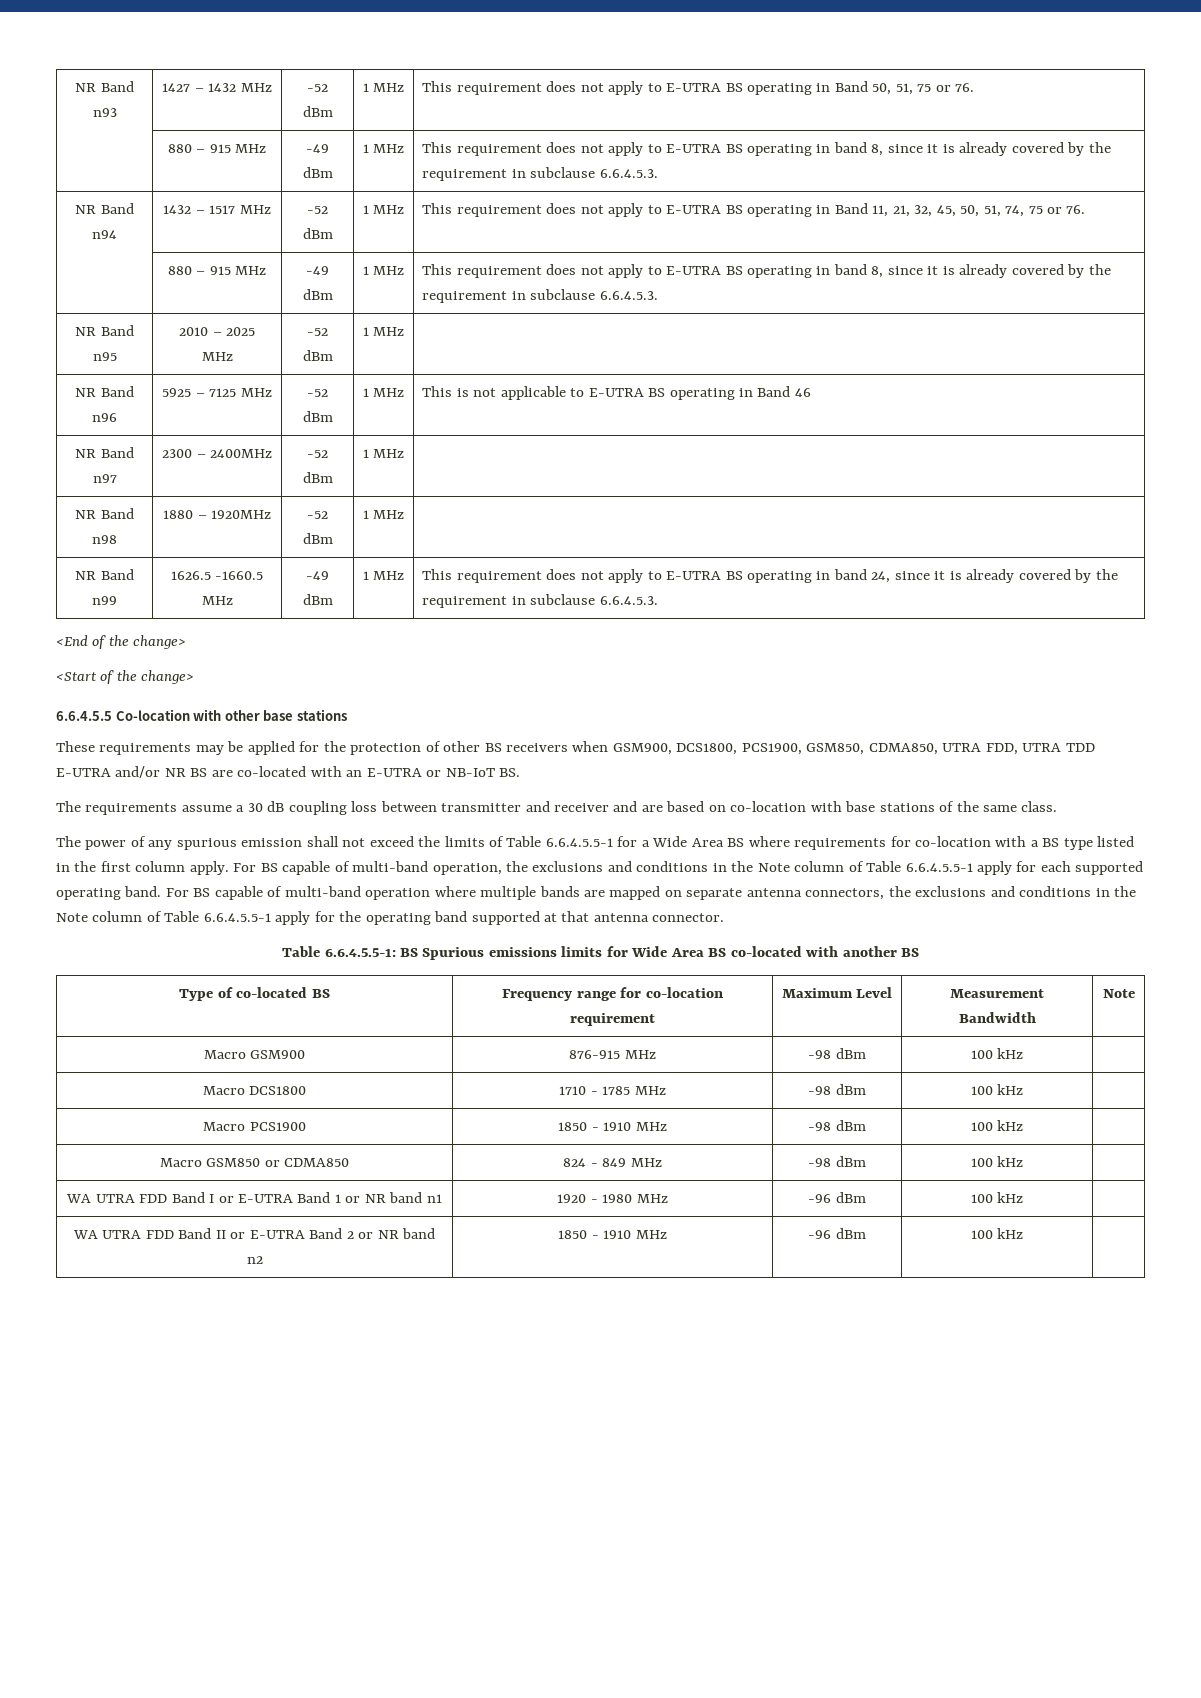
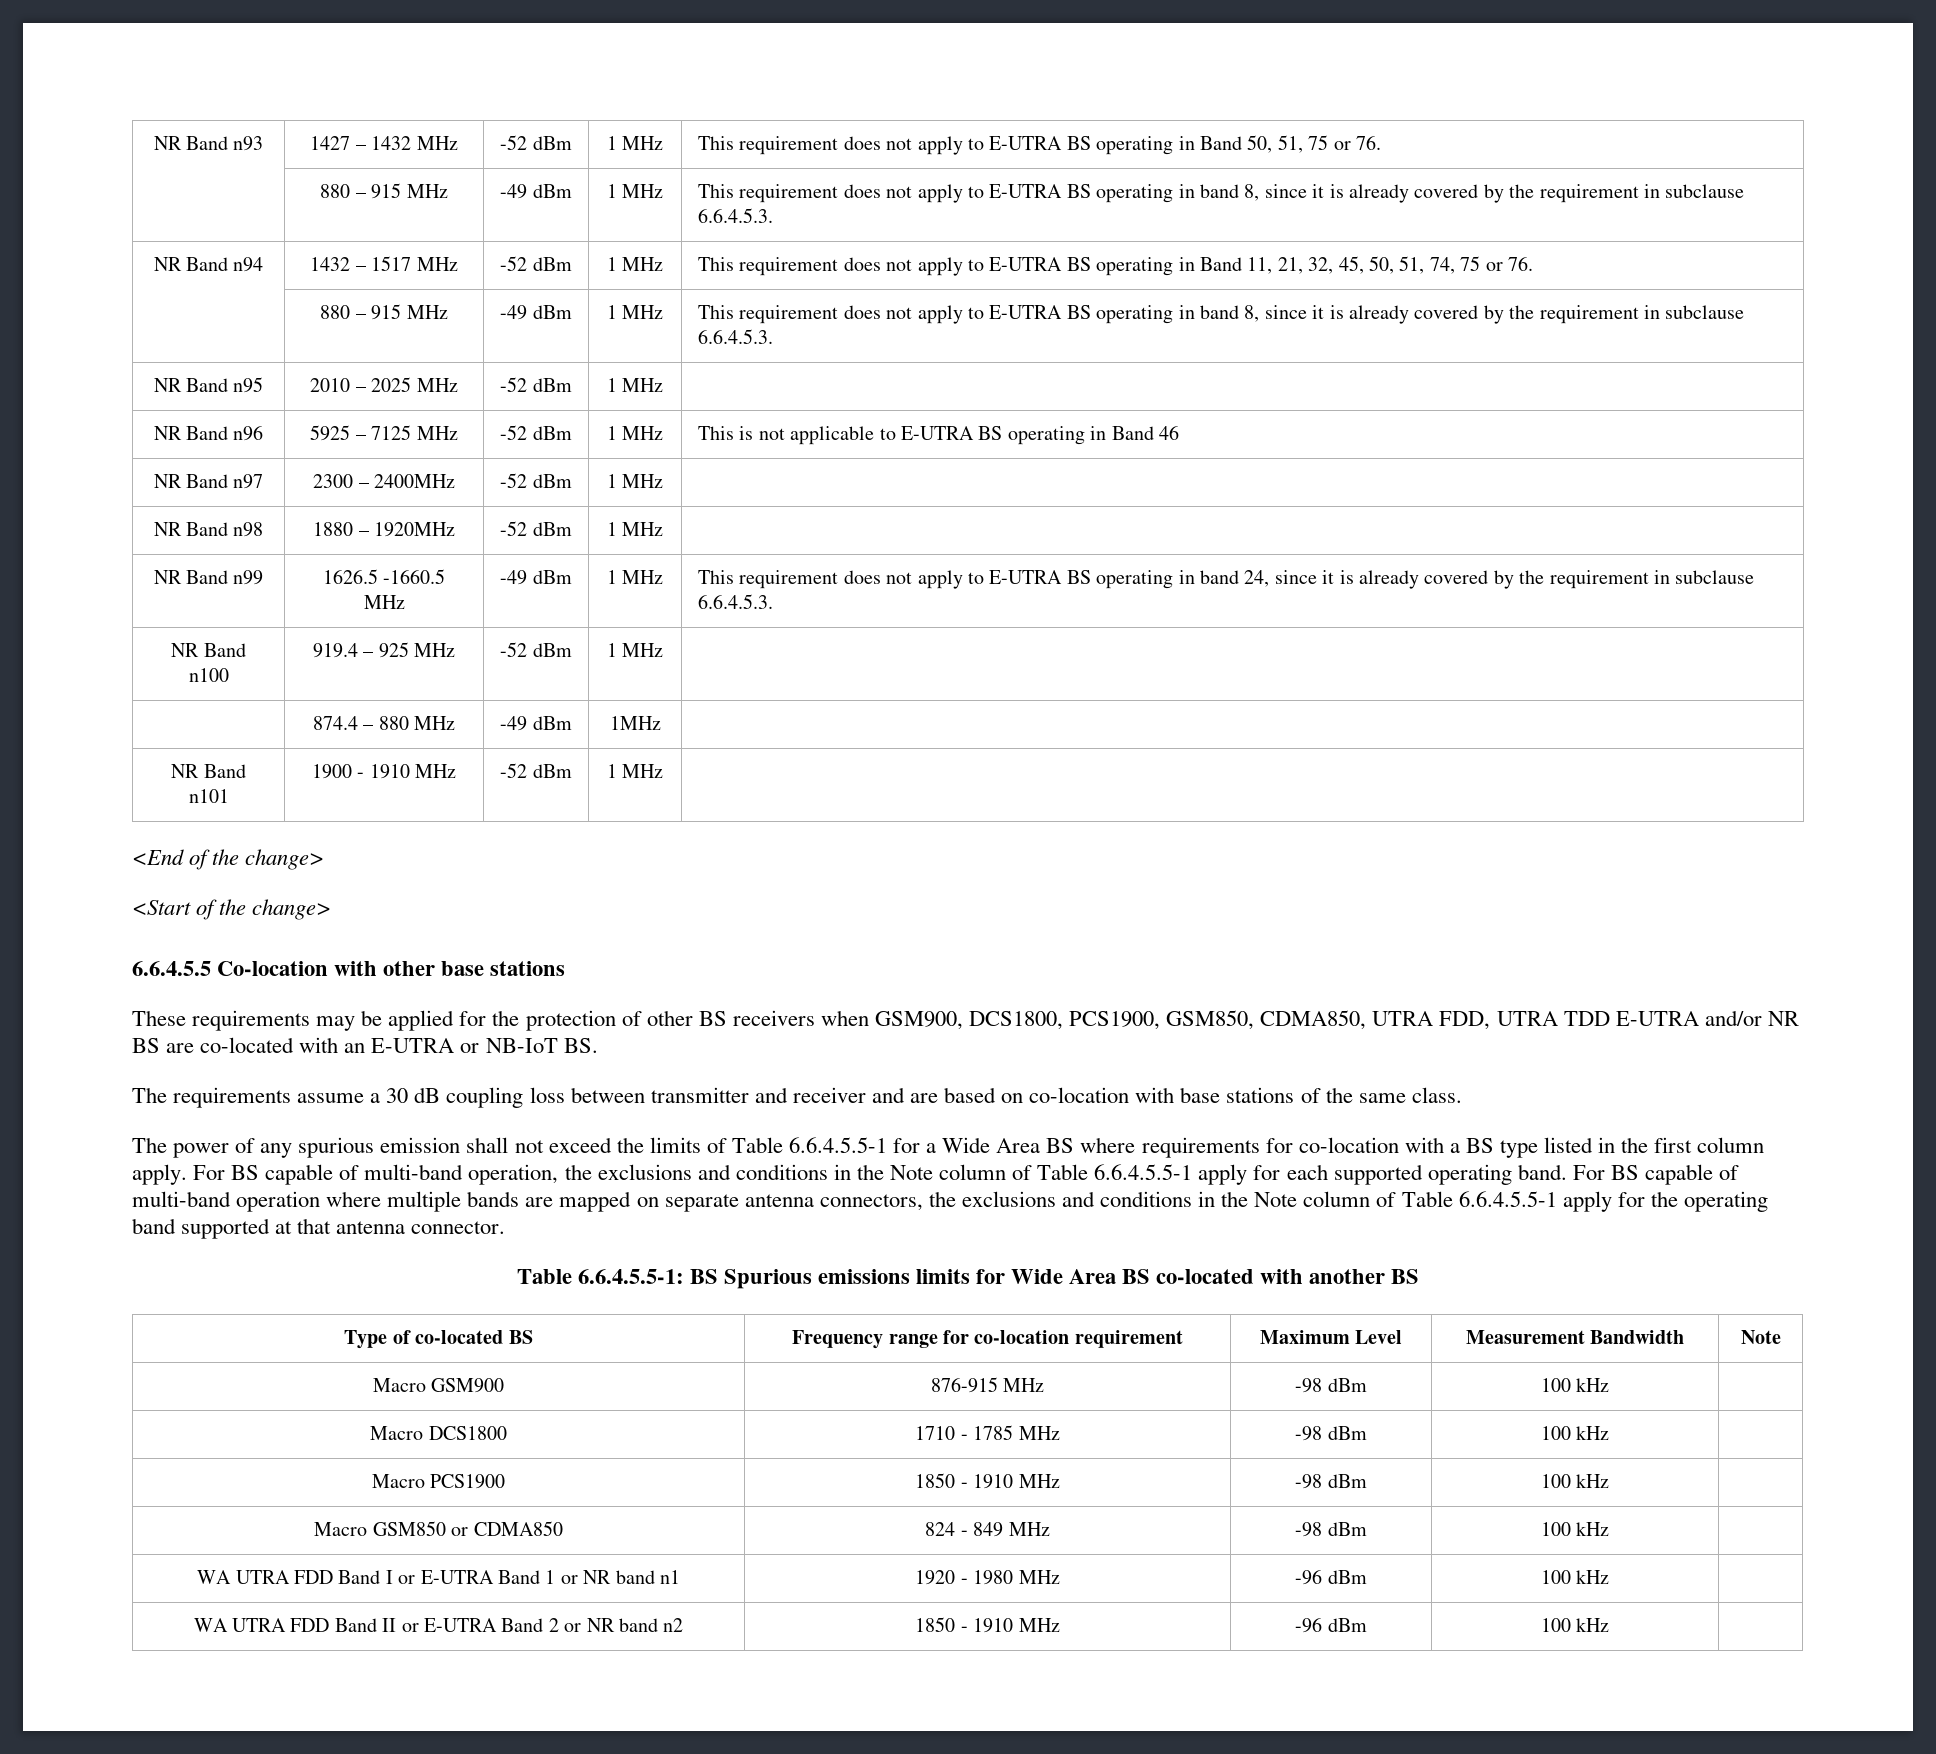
(658, 600) none -> [171,643,246,657] [188,668,229,682] [312,642,456,658] [500,642,572,657] [606,643,664,657] [312,716,456,730] [500,716,572,731] [609,716,661,730] [171,764,246,778] [188,789,229,803] [311,764,457,779] [500,763,572,778] [606,764,664,778] // NR Band n100 | 919.4 – 925 MHz | -52 dBm | 1 MHz | // | 874.4 – 880 MHz | -49 dBm | 1MHz | // NR Band n101 | 1900 - 1910 MHz | -52 dBm | 1 MHz |

